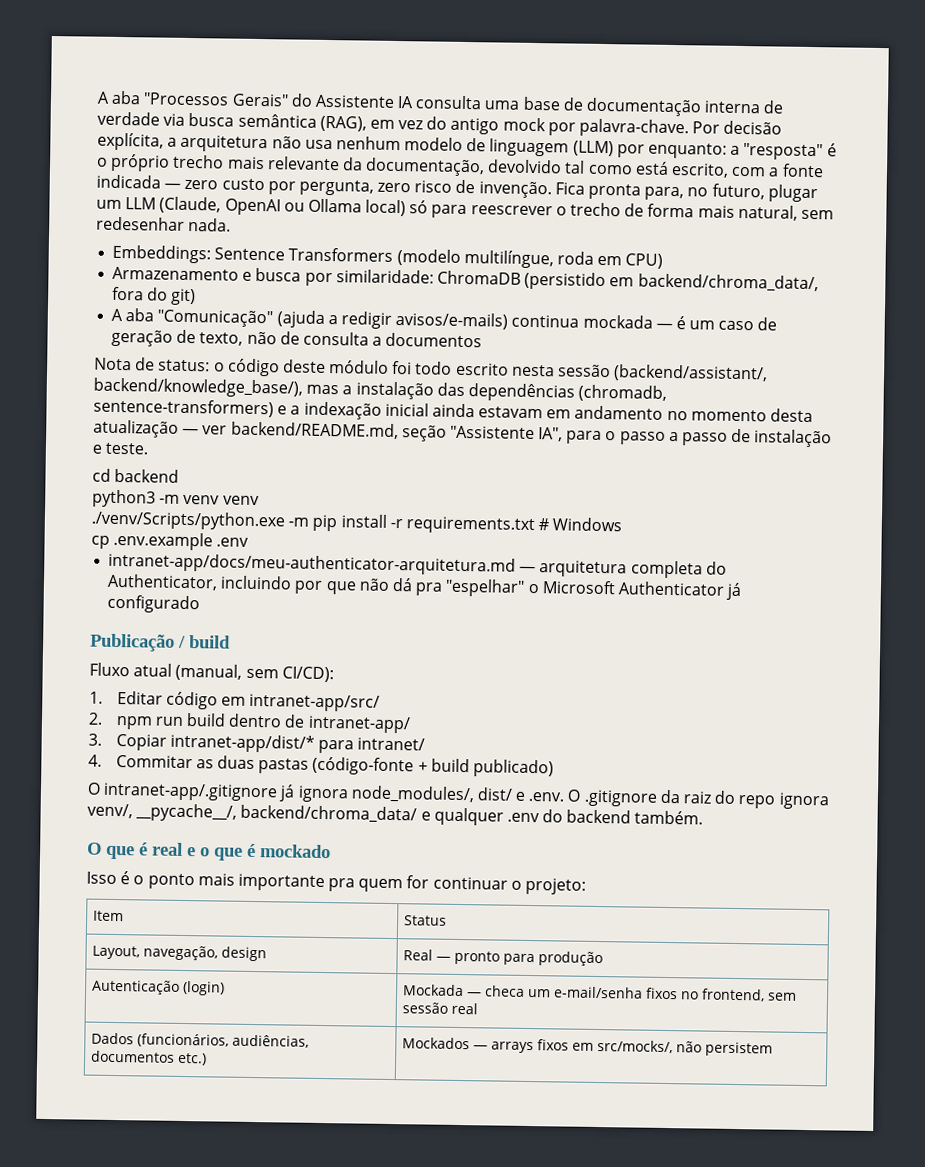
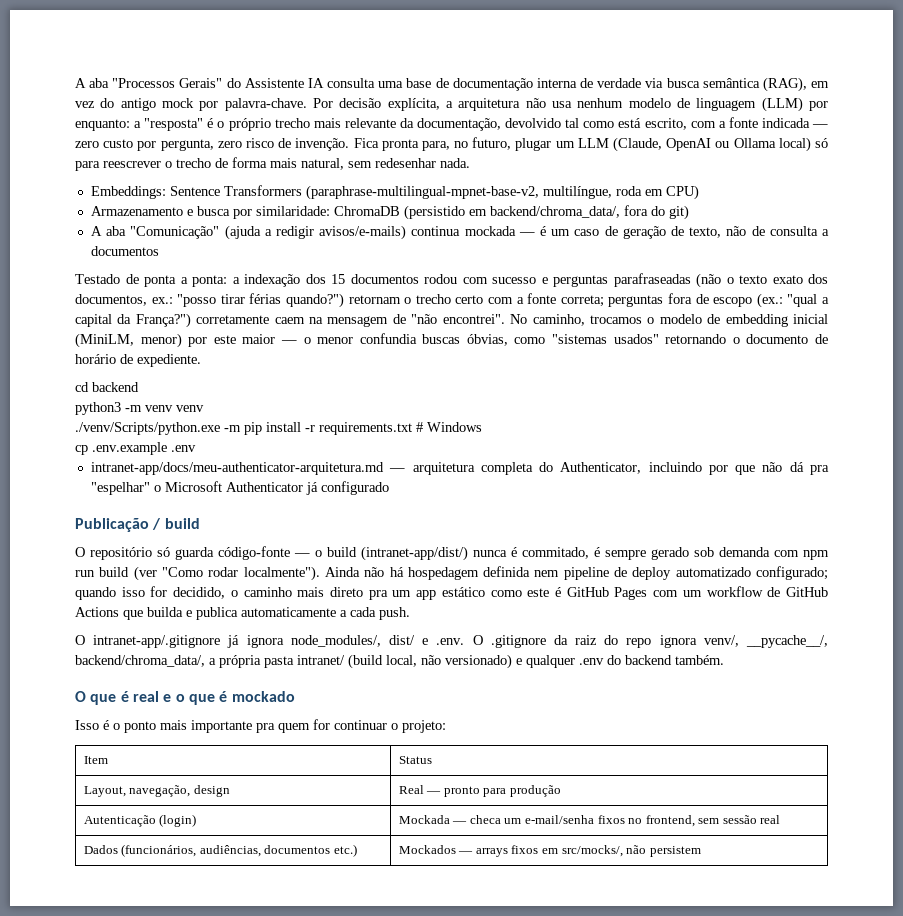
[396,249,461,266] (modelo -> [305,185,539,200] (paraphrase-multilingual-mpnet-base-v2,
[94,357,769,383] [93,377,668,402] [93,398,814,423] [93,419,833,448] [92,442,149,455] Nota de status: o código deste módulo foi todo escrito nesta sessão (backend/assistant/, backend/knowledge_base/), mas a instalação das dependências (chromadb, sentence-transformers) e a indexação inicial ainda estavam em andamento no momento desta atualização — ver backend/README.md, seção "Assistente IA", para o passo a passo de instalação e teste. -> [75,273,828,288] [75,293,830,308] [75,313,828,328] [75,333,829,348] [75,354,201,367] Testado de ponta a ponta: a indexação dos 15 documentos rodou com sucesso e perguntas parafraseadas (não o texto exato dos documentos, ex.: "posso tirar férias quando?") retornam o trecho certo com a fonte correta; perguntas fora de escopo (ex.: "qual a capital da França?") corretamente caem na mensagem de "não encontrei". No caminho, trocamos o modelo de embedding inicial (MiniLM, menor) por este maior — o menor confundia buscas óbvias, como "sistemas usados" retornando o documento de horário de expediente.
[89,662,334,683] [89,690,381,712] [88,712,411,734] [88,733,426,754] [88,754,554,778] Fluxo atual (manual, sem CI/CD): // 1. Editar código em intranet-app/src/ // 2. npm run build dentro de intranet-app/ // 3. Copiar intranet-app/dist/* para intranet/ // 4. Commitar as duas pastas (código-fonte + build publicado) -> [75,546,829,561] [75,566,828,581] [75,586,828,600] [75,607,410,620] O repositório só guarda código-fonte — o build (intranet-app/dist/) nunca é commitado, é sempre gerado sob demanda com npm run build (ver "Como rodar localmente"). Ainda não há hospedagem definida nem pipeline de deploy automatizado configurado; quando isso for decidido, o caminho mais direto pra um app estático como este é GitHub Pages com um workflow de GitHub Actions que builda e publica automaticamente a cada push.
[240,804,418,824] backend/chroma_data/ -> [75,654,512,669] backend/chroma_data/, a própria pasta intranet/ (build local, não versionado)

